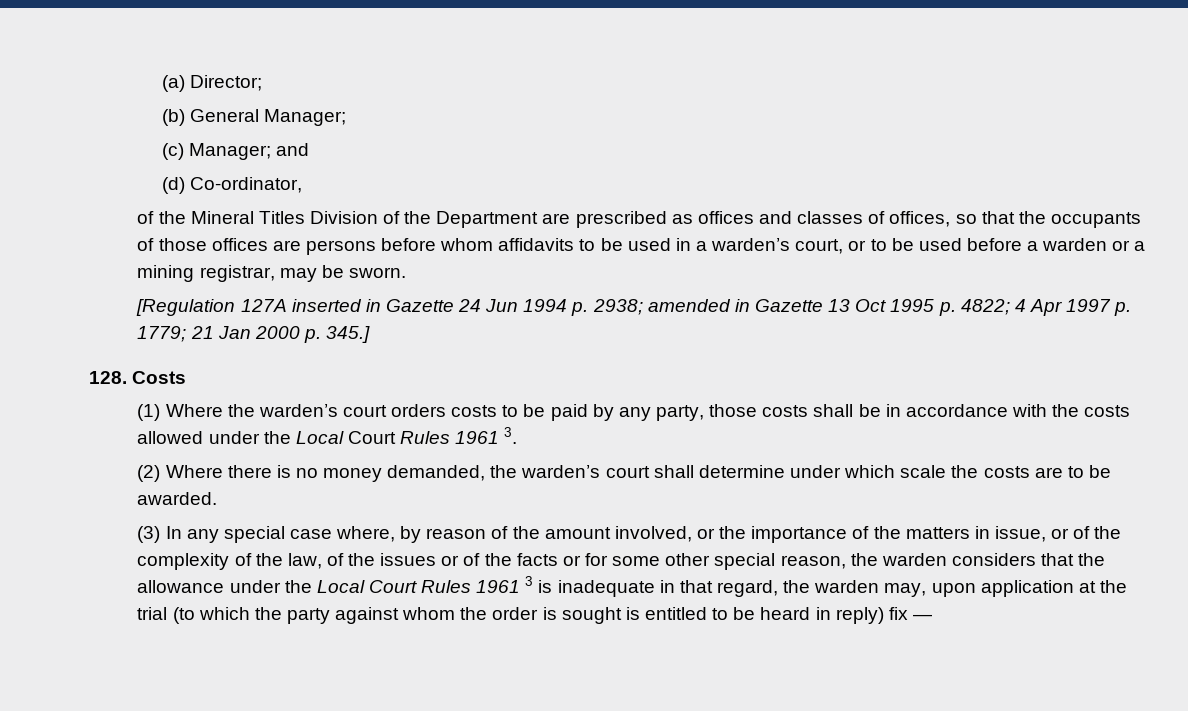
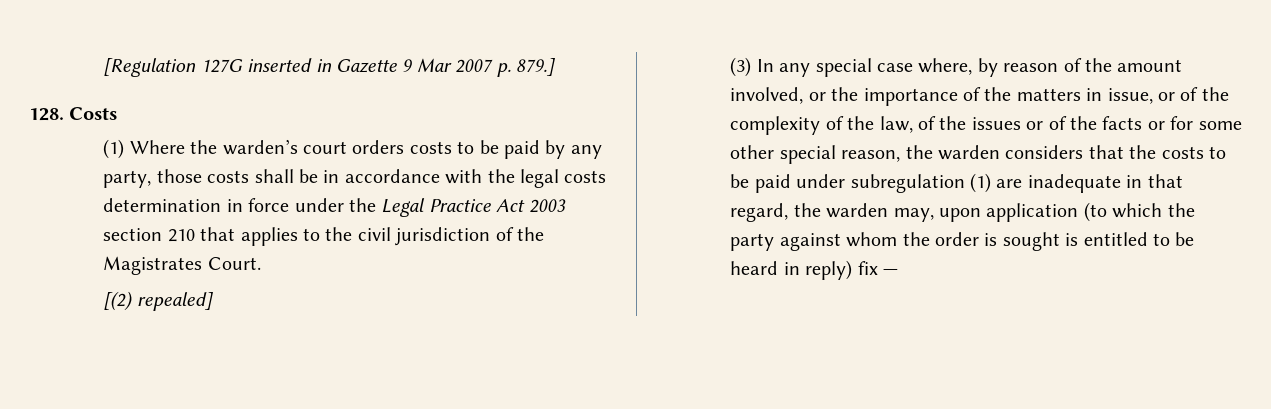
[161,75,262,92] [161,109,346,126] [161,143,309,160] [161,177,302,194] [137,211,1141,228] [137,238,1146,255] [137,265,406,282] [136,299,1132,316] [137,326,371,343] (a) Director; // (b) General Manager; // (c) Manager; and // (d) Co-ordinator, // of the Mineral Titles Division of the Department are prescribed as offices and classes of offices, so that the occupants of those offices are persons before whom affidavits to be used in a warden’s court, or to be used before a warden or a mining registrar, may be sworn. // [Regulation 127A inserted in Gazette 24 Jun 1994 p. 2938; amended in Gazette 13 Oct 1995 p. 4822; 4 Apr 1997 p. 1779; 21 Jan 2000 p. 345.] -> [103,58,555,77] [Regulation 127G inserted in Gazette 9 Mar 2007 p. 879.]
[1084,405,1131,417] [137,427,518,444] [137,465,1111,482] [137,492,218,505] costs allowed under the Local Court Rules 1961 3. // (2) Where there is no money demanded, the warden’s court shall determine under which scale the costs are to be awarded. -> [519,169,607,188] [103,198,566,217] [103,227,544,246] [103,256,261,275] [103,291,213,311] legal costs determination in force under the Legal Practice Act 2003 section 210 that applies to the civil jurisdiction of the Magistrates Court. // [(2) repealed]
[137,576,553,593] allowance under the Local Court Rules 1961 3 is -> [1161,146,1226,159] [730,173,1023,193] costs to be paid under subregulation (1) are
[1078,580,1127,593] [137,607,168,620] at the trial -> (1079, 212) none

